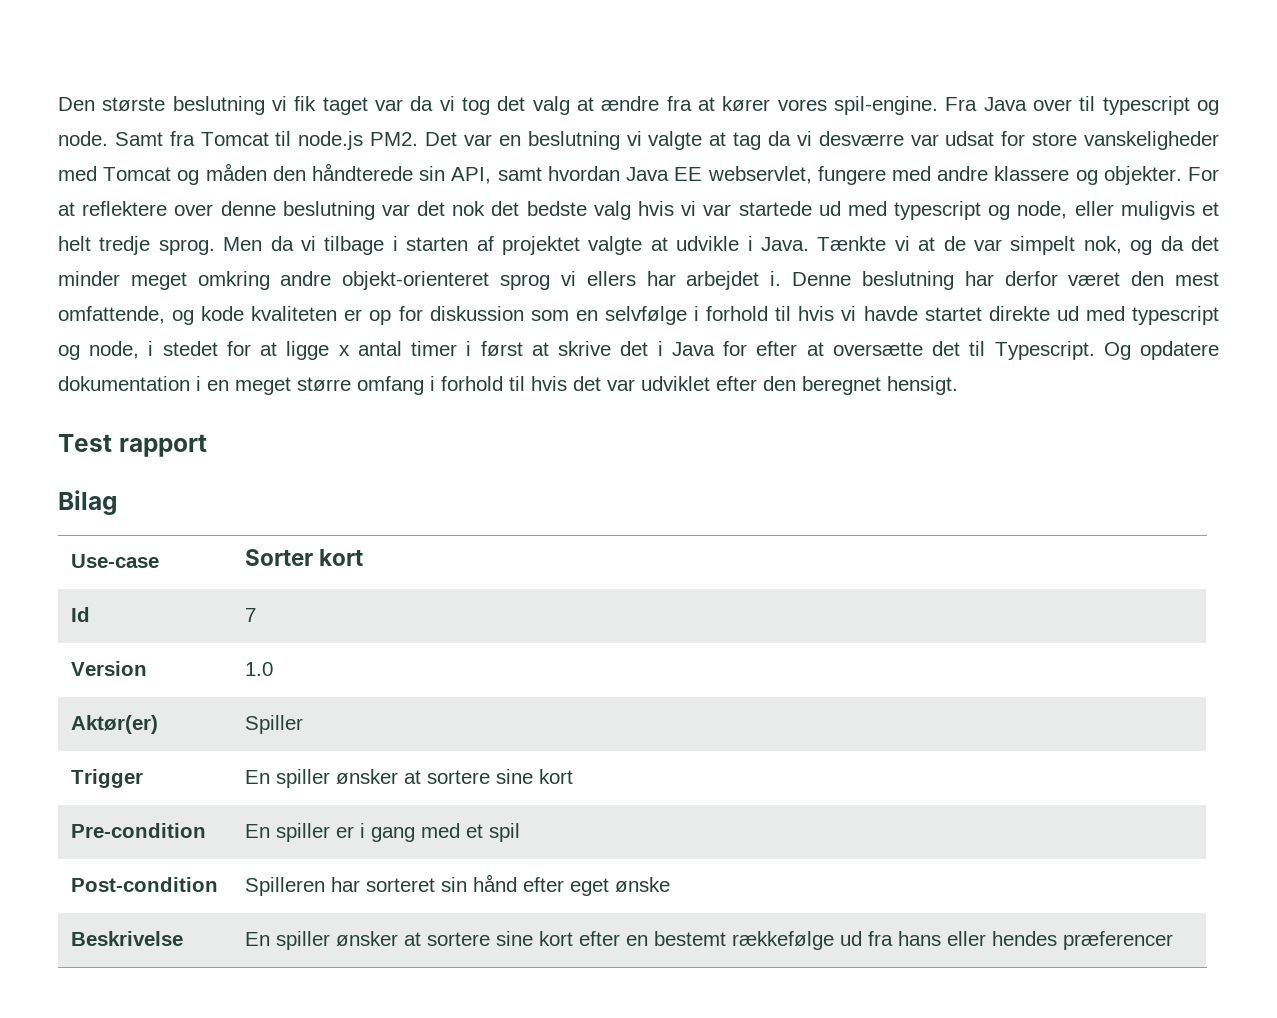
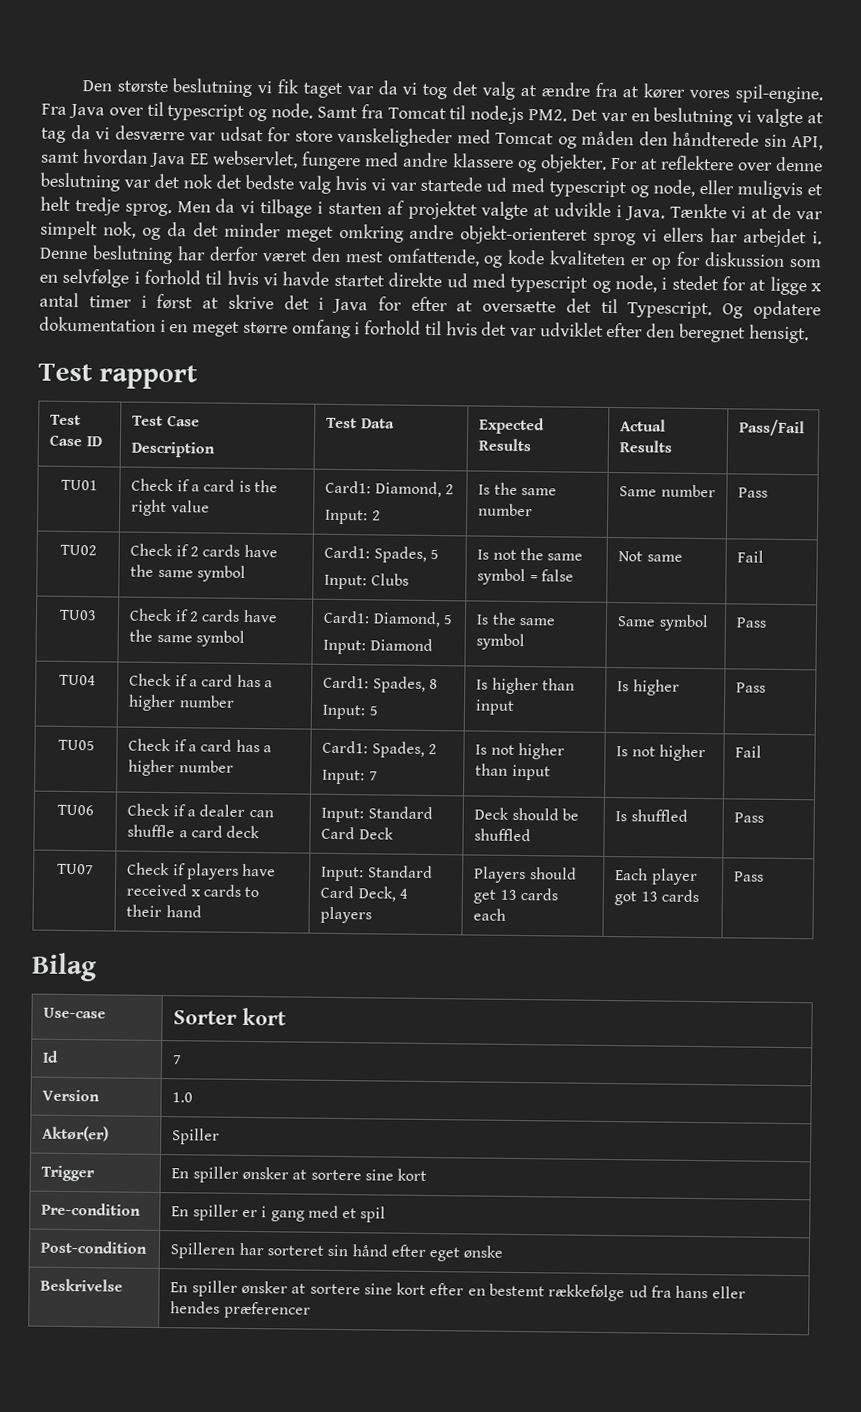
(207, 445) none -> [50,414,82,426] [49,434,102,447] [132,415,200,427] [131,441,216,458] [326,417,395,429] [479,417,546,435] [478,438,532,452] [620,419,667,432] [619,440,673,453] [739,419,806,437] [60,479,98,491] [131,478,278,493] [131,499,210,517] [325,480,454,498] [325,509,381,525] [478,482,557,496] [478,503,534,517] [619,484,716,498] [738,487,769,498] [59,544,97,556] [130,543,278,558] [130,564,246,582] [324,545,439,563] [324,573,409,590] [477,547,584,561] [477,568,574,586] [618,551,683,562] [737,550,765,563] [58,609,97,621] [129,608,278,623] [129,629,245,647] [323,610,453,628] [323,638,433,655] [476,612,555,626] [476,633,526,651] [617,614,709,632] [736,617,768,628] [58,674,96,686] [129,673,273,688] [128,694,235,712] [323,675,438,693] [322,704,379,720] [476,677,575,695] [475,699,516,715] [617,679,680,696] [736,682,767,693] [57,739,95,751] [128,738,272,753] [128,759,234,777] [322,740,437,758] [322,769,378,785] [475,742,565,760] [475,763,551,781] [616,744,706,762] [735,745,763,758] [56,804,94,816] [127,803,274,818] [127,824,261,839] [321,806,433,823] [321,826,394,840] [474,807,579,821] [474,828,532,842] [615,809,688,822] [734,812,765,823] [56,863,94,875] [127,862,277,880] [126,883,260,898] [126,904,202,918] [321,865,433,882] [320,885,408,902] [320,906,373,924] [474,866,577,884] [473,888,558,904] [473,908,507,921] [615,868,698,885] [614,889,699,906] [734,871,765,882] // Test Case ID | Test Case // Description | Test Data | Expected Results | Actual Results | Pass/Fail // TU01 | Check if a card is the right value | Card1: Diamond, 2 // Input: 2 | Is the same number | Same number | Pass // TU02 | Check if 2 cards have the same symbol | Card1: Spades, 5 // Input: Clubs | Is not the same symbol = false | Not same | Fail // TU03 | Check if 2 cards have the same symbol | Card1: Diamond, 5 // Input: Diamond | Is the same symbol | Same symbol | Pass // TU04 | Check if a card has a higher number | Card1: Spades, 8 // Input: 5 | Is higher than input | Is higher | Pass // TU05 | Check if a card has a higher number | Card1: Spades, 2 // Input: 7 | Is not higher than input | Is not higher | Fail // TU06 | Check if a dealer can shuffle a card deck | Input: Standard Card Deck | Deck should be shuffled | Is shuffled | Pass // TU07 | Check if players have received x cards to their hand | Input: Standard Card Deck, 4 players | Players should get 13 cards each | Each player got 13 cards | Pass

